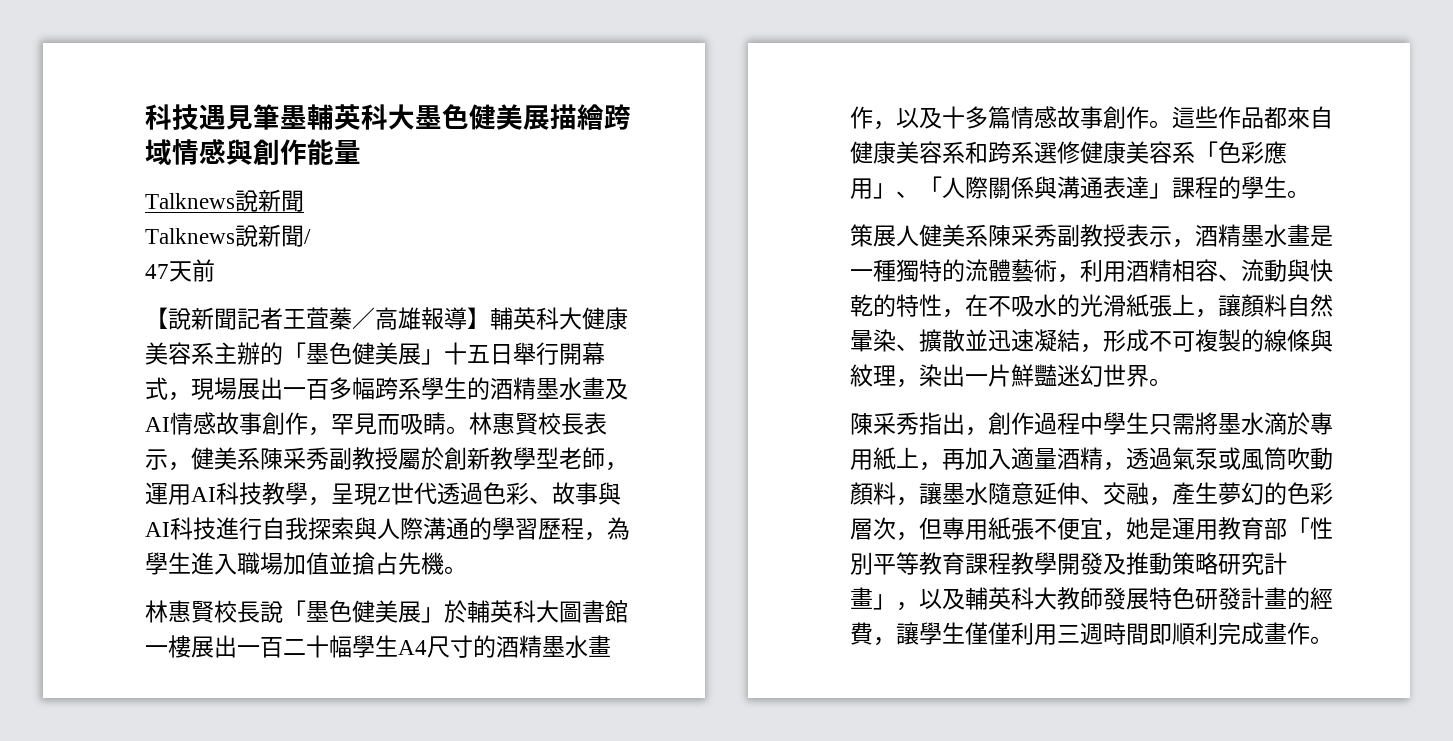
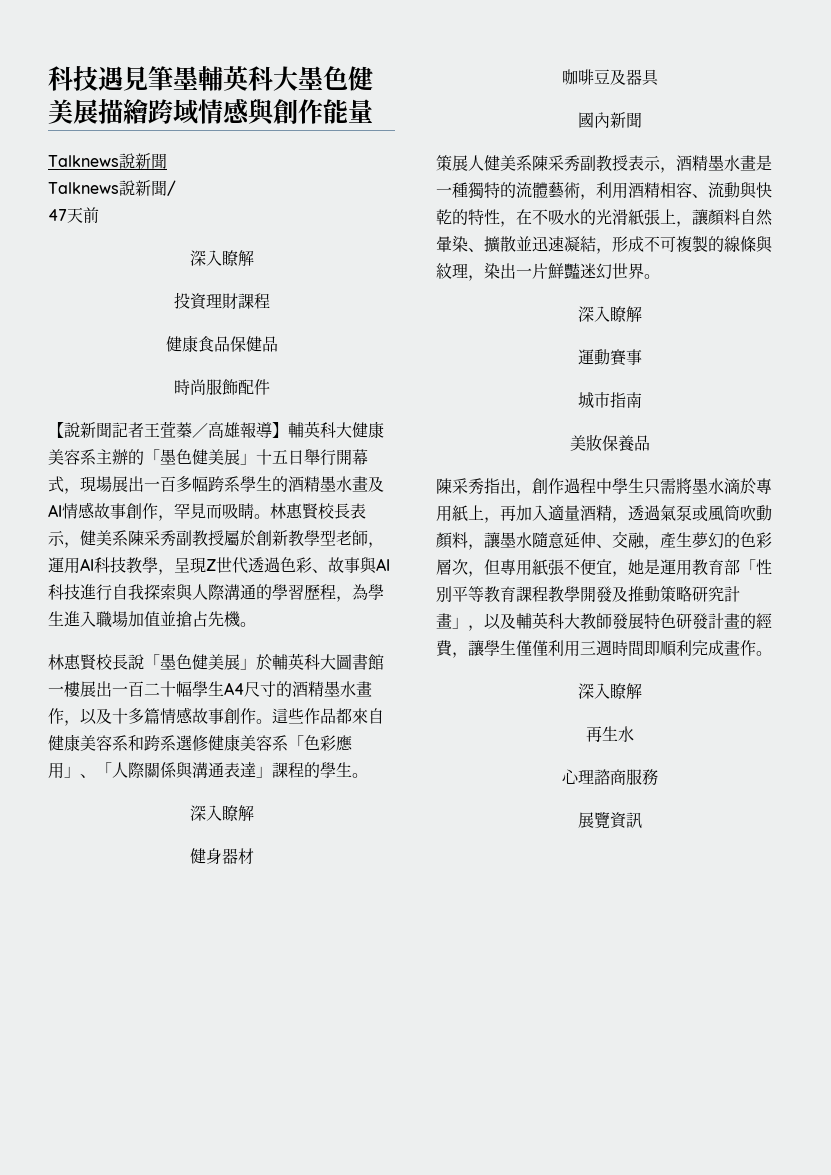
(215, 270) none -> [189,250,254,266] [173,292,270,310] [165,335,278,352] [173,379,270,395] // 深入瞭解 // 投資理財課程 // 健康食品保健品 // 時尚服飾配件
(1310, 194) none -> [189,805,254,821] [189,848,254,865] [561,69,659,86] [577,112,642,128] // 深入瞭解 // 健身器材 // 咖啡豆及器具 // 國內新聞
(1172, 382) none -> [577,306,642,322] [577,349,642,366] [577,392,642,409] [569,434,650,452] // 深入瞭解 // 運動賽事 // 城市指南 // 美妝保養品
(1333, 640) none -> [577,683,642,699] [585,726,634,742] [561,769,658,786] [577,812,642,829] // 深入瞭解 // 再生水 // 心理諮商服務 // 展覽資訊

